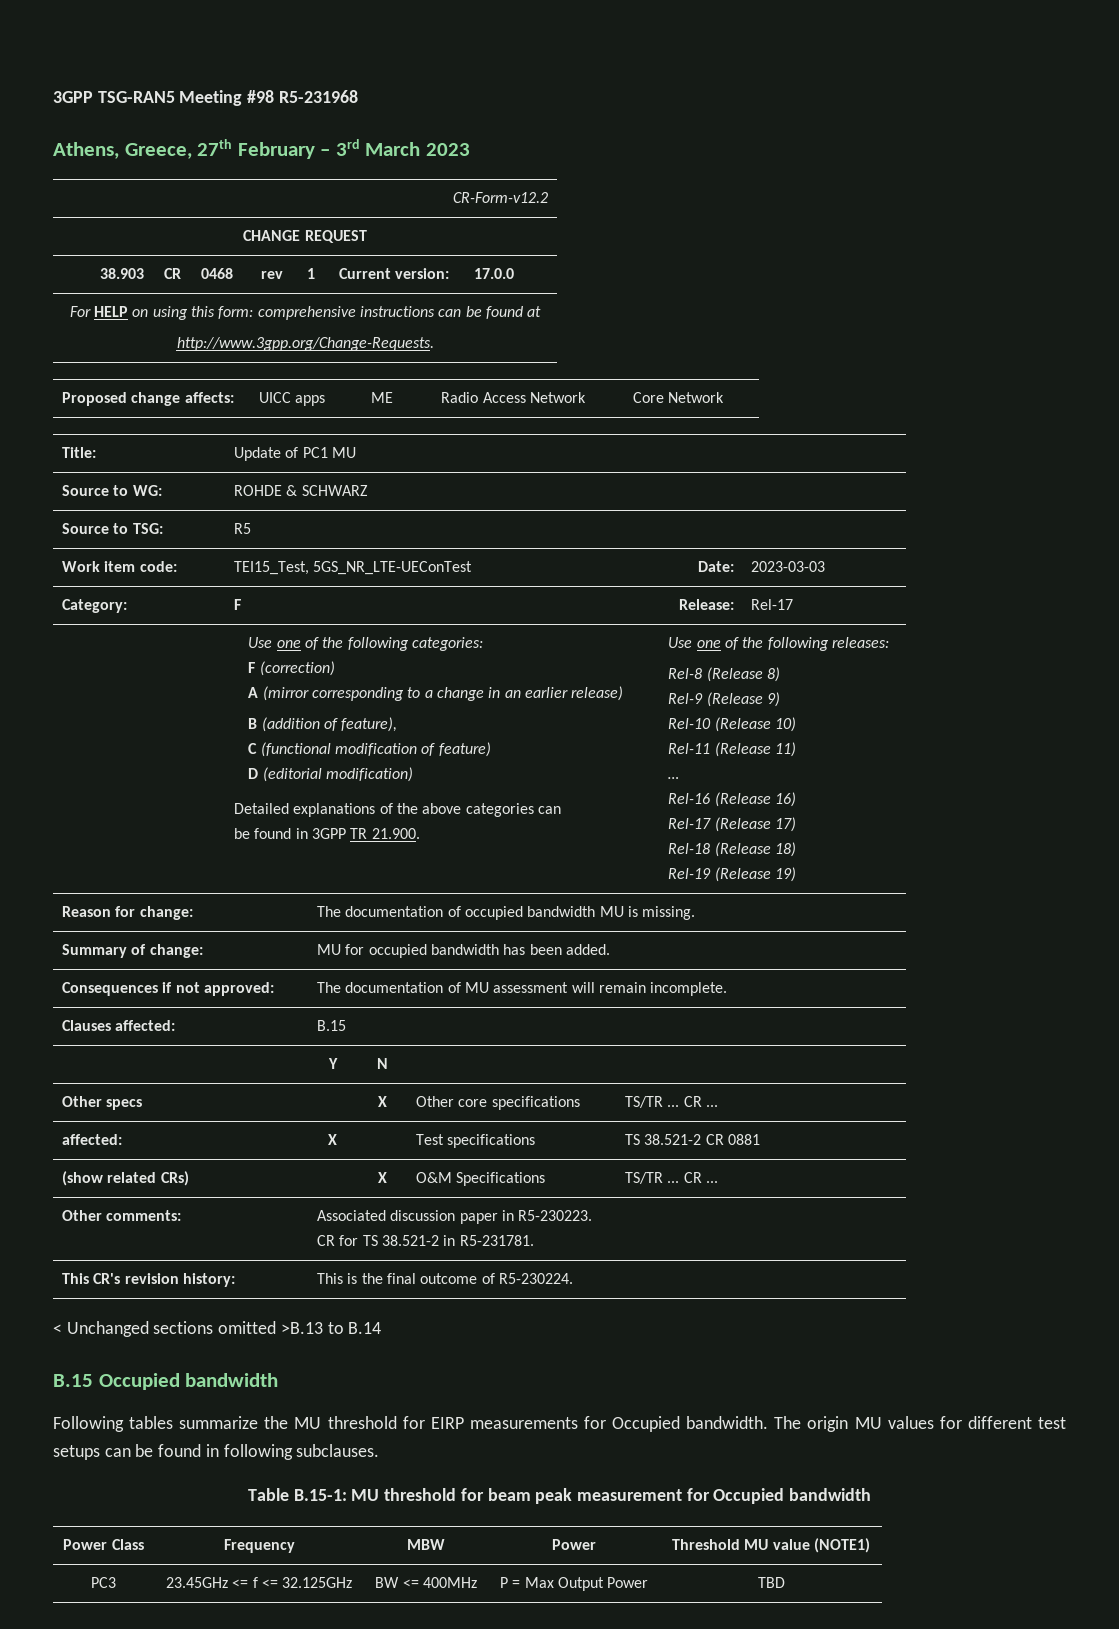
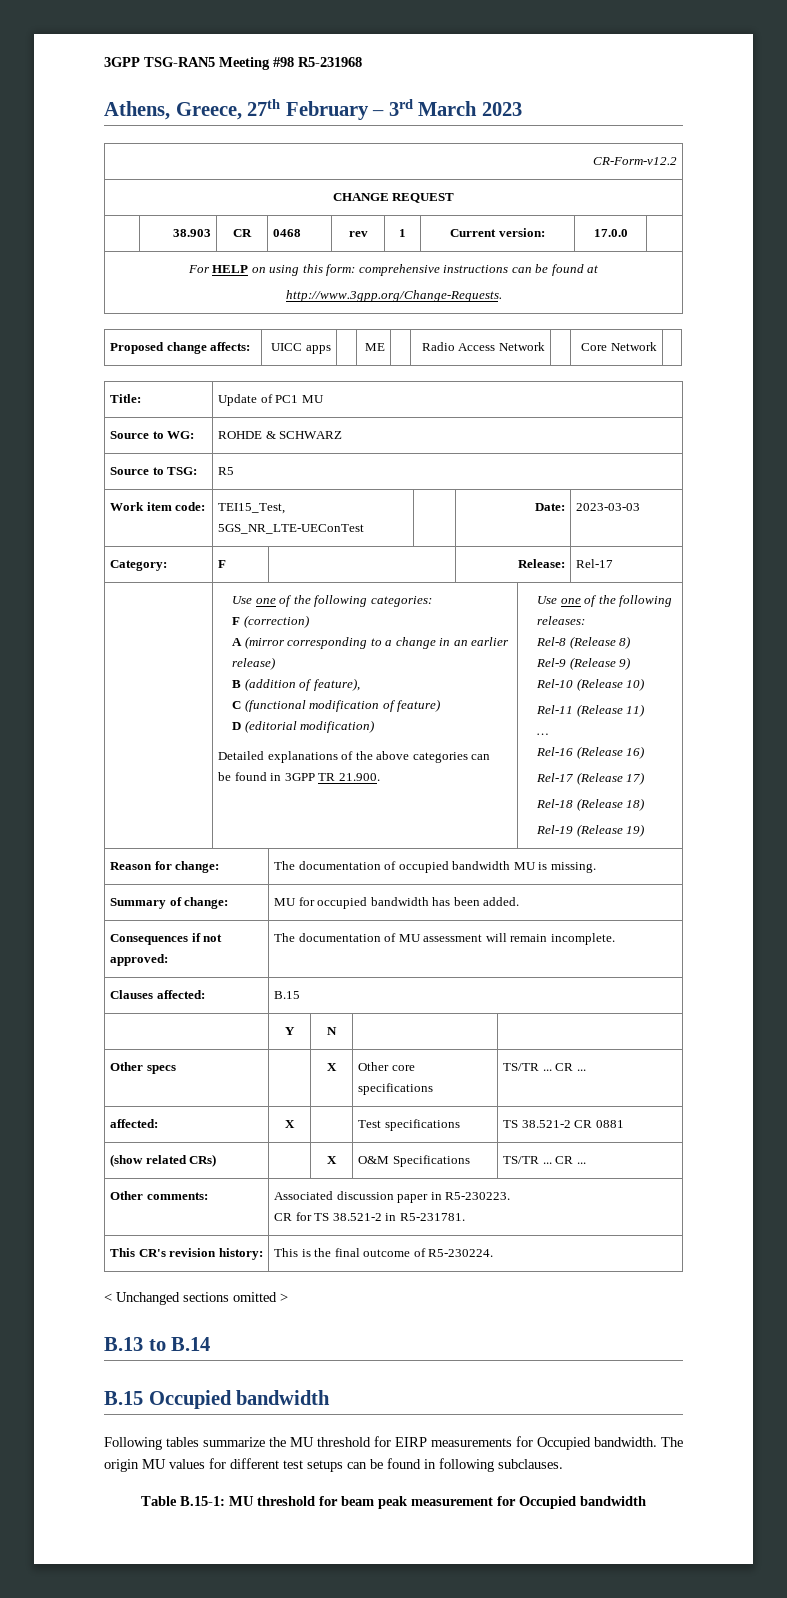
[280,1322,323,1334] >B.13 -> [280,1293,288,1302] [104,1337,143,1351] > // B.13
[63,1539,144,1550] [223,1539,295,1553] [407,1539,445,1550] [552,1539,596,1550] [672,1538,870,1553] [91,1577,116,1588] [165,1577,353,1588] [375,1577,477,1588] [499,1577,649,1591] [757,1577,785,1588] // Power Class | Frequency | MBW | Power | Threshold MU value (NOTE1) // PC3 | 23.45GHz <= f <= 32.125GHz | BW <= 400MHz | P = Max Output Power | TBD -> (646, 1501) none

